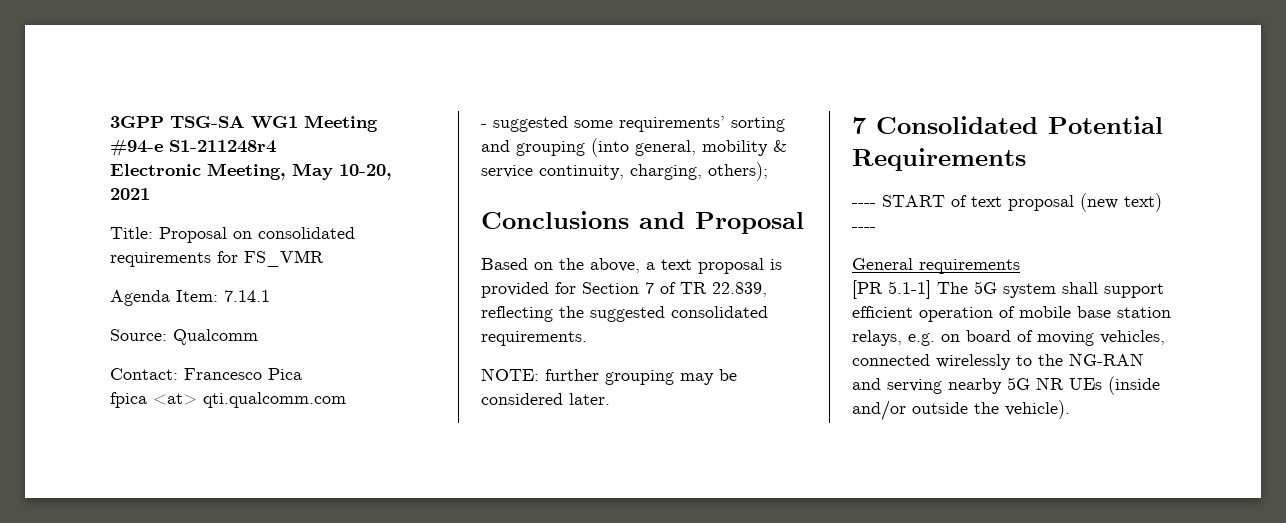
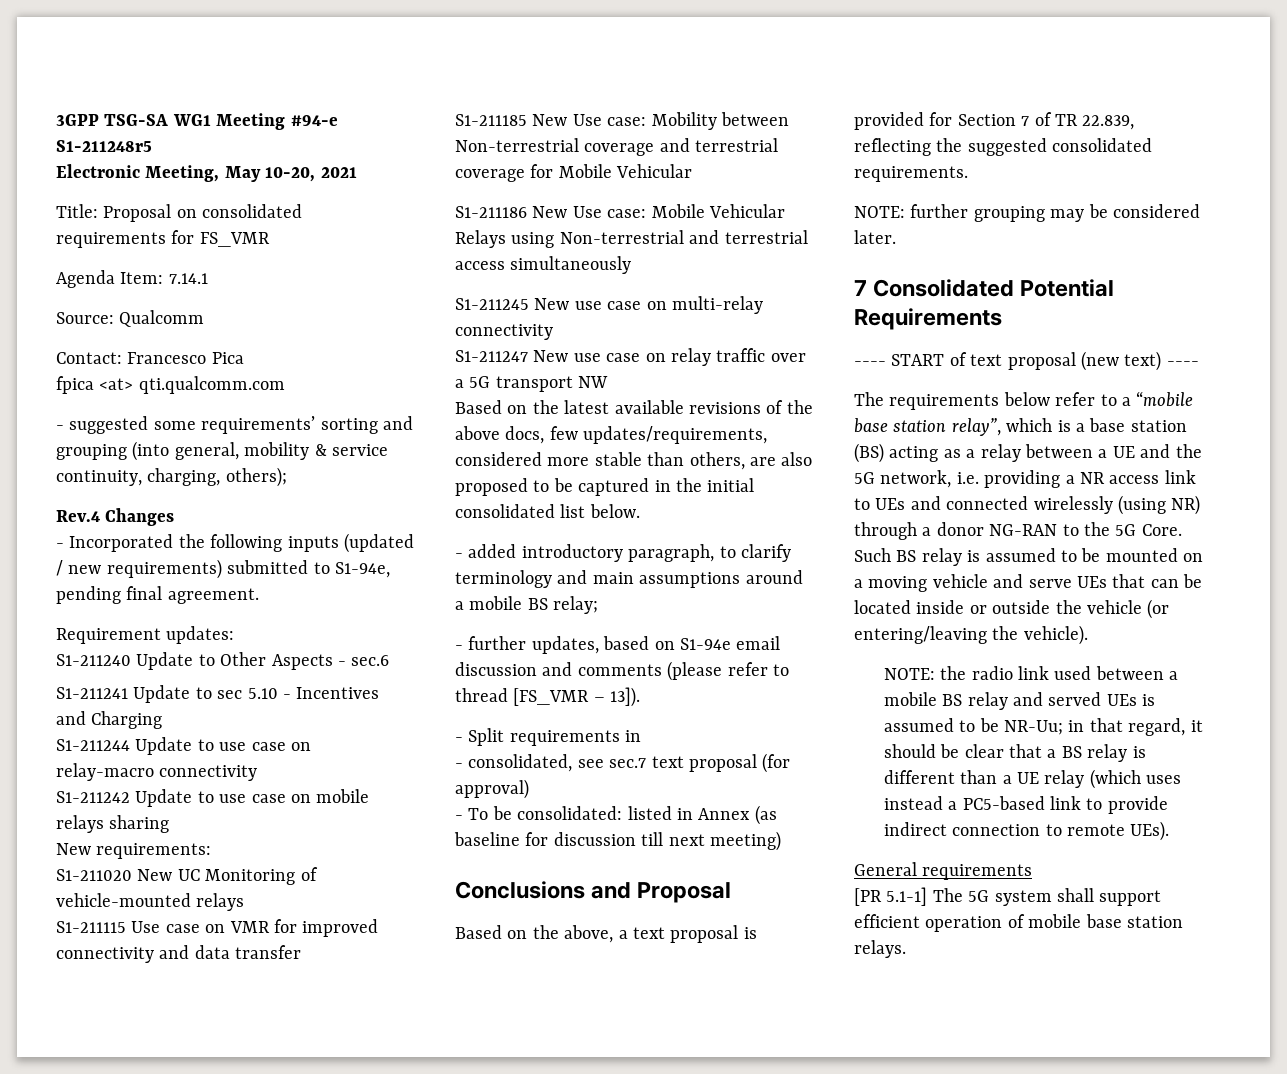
[169,140,276,153] S1-211248r4 -> [56,140,152,152] S1-211248r5
(768, 171) none -> [56,508,175,526] [56,533,414,553] [56,559,390,579] [56,586,259,604] [56,626,235,644] [56,652,390,670] [56,685,380,703] [56,711,163,729] [56,737,311,755] [56,763,258,781] [56,789,370,807] [56,815,170,833] [56,843,212,859] [56,867,318,885] [56,893,245,911] [56,919,379,937] [56,945,302,963] [455,112,789,130] [455,138,779,156] [455,164,693,182] [455,204,785,218] [455,230,808,248] [455,256,632,274] [455,296,763,314] [455,324,553,340] [455,348,806,366] [455,376,609,392] [455,400,813,414] [455,426,768,444] [455,452,813,470] [455,478,755,496] [455,504,640,518] [455,544,791,562] [455,570,803,588] [455,596,599,614] [455,636,781,654] [455,661,789,681] [455,687,641,707] [455,728,642,746] [455,753,791,773] [455,779,529,799] [455,805,777,825] [454,831,781,851] // Rev.4 Changes // - Incorporated the following inputs (updated / new requirements) submitted to S1-94e, pending final agreement. // Requirement updates: // S1-211240 Update to Other Aspects - sec.6 // S1-211241 Update to sec 5.10 - Incentives and Charging // S1-211244 Update to use case on relay-macro connectivity // S1-211242 Update to use case on mobile relays sharing // New requirements: // S1-211020 New UC Monitoring of vehicle-mounted relays // S1-211115 Use case on VMR for improved connectivity and data transfer // S1-211185 New Use case: Mobility between Non-terrestrial coverage and terrestrial coverage for Mobile Vehicular // S1-211186 New Use case: Mobile Vehicular Relays using Non-terrestrial and terrestrial access simultaneously // S1-211245 New use case on multi-relay connectivity // S1-211247 New use case on relay traffic over a 5G transport NW // Based on the latest available revisions of the above docs, few updates/requirements, considered more stable than others, are also proposed to be captured in the initial consolidated list below. // - added introductory paragraph, to clarify terminology and main assumptions around a mobile BS relay; // - further updates, based on S1-94e email discussion and comments (please refer to thread [FS_VMR – 13]). // - Split requirements in // - consolidated, see sec.7 text proposal (for approval) // - To be consolidated: listed in Annex (as baseline for discussion till next meeting)
(876, 229) none -> [854,391,1194,410] [854,418,1187,436] [854,443,1202,463] [854,470,1196,488] [854,495,1201,515] [854,522,1182,540] [854,548,1204,566] [854,574,1203,592] [854,599,1170,619] [854,625,1088,645] [883,666,1179,680] [883,692,1156,710] [883,718,1203,736] [883,744,1146,762] [883,769,1182,789] [883,796,1168,814] [883,821,1170,841] // The requirements below refer to a “mobile base station relay”, which is a base station (BS) acting as a relay between a UE and the 5G network, i.e. providing a NR access link to UEs and connected wirelessly (using NR) through a donor NG-RAN to the 5G Core. Such BS relay is assumed to be mounted on a moving vehicle and serve UEs that can be located inside or outside the vehicle (or entering/leaving the vehicle). // NOTE: the radio link used between a mobile BS relay and served UEs is assumed to be NR-Uu; in that regard, it should be clear that a BS relay is different than a UE relay (which uses instead a PC5-based link to provide indirect connection to remote UEs).
[852,330,1165,346] [852,353,1144,370] [852,376,1160,395] [852,400,1070,421] relays, e.g. on board of moving vehicles, connected wirelessly to the NG-RAN and serving nearby 5G NR UEs (inside and/or outside the vehicle). -> [854,940,906,958] relays.

